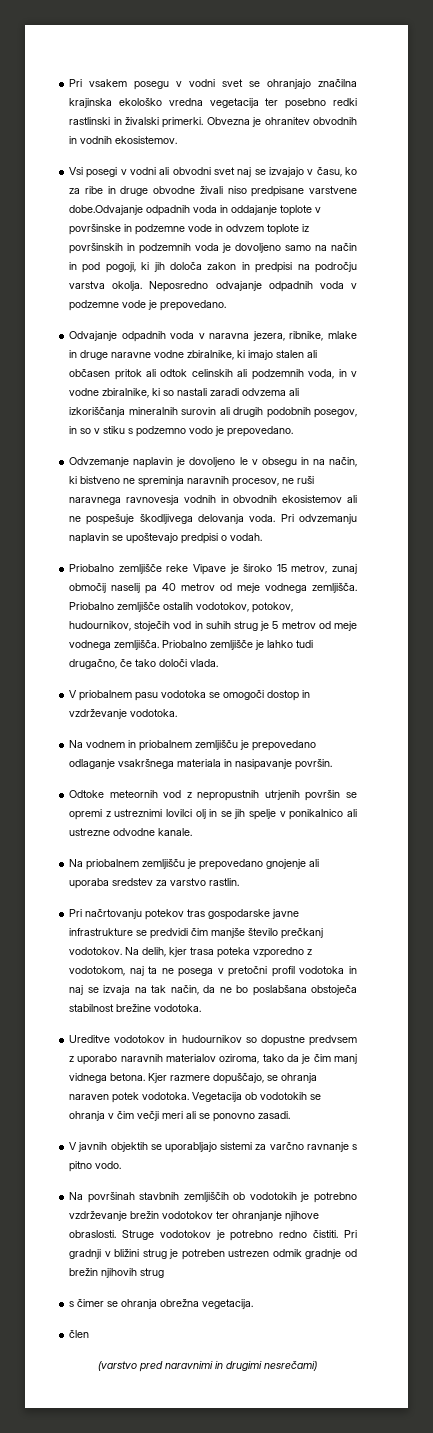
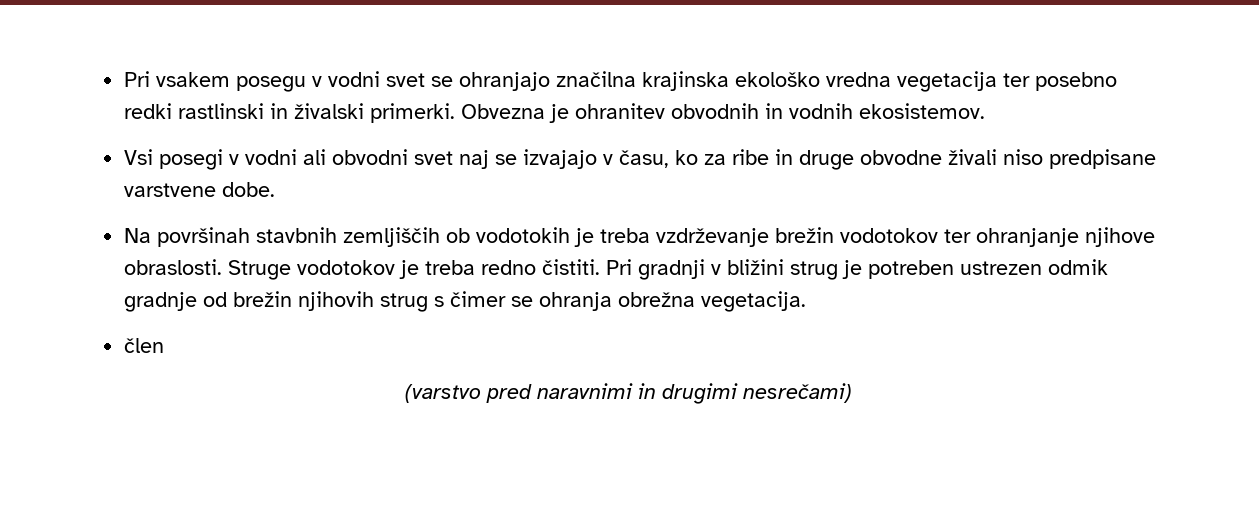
[69,205,322,216] [69,224,310,235] [69,243,358,254] [69,262,357,273] [69,281,357,292] [69,300,227,311] [69,331,357,342] [69,350,318,360] [69,369,357,380] [69,388,300,398] [69,407,357,418] [69,426,294,437] [69,457,357,468] [69,476,315,487] [69,495,357,505] [69,514,357,525] [69,533,263,544] [69,564,358,575] [69,583,358,594] [69,602,294,613] [69,621,357,631] [69,640,314,650] [69,659,219,669] [69,690,311,701] [69,709,178,719] [69,740,317,751] [69,759,333,770] [69,790,357,801] [69,809,357,820] [69,828,193,836] [69,859,320,870] [69,878,240,889] [69,909,300,920] [69,928,324,939] [69,947,313,958] [69,966,357,977] [69,985,357,996] [69,1004,202,1012] [69,1035,357,1046] [69,1054,357,1065] [69,1073,318,1084] [69,1092,322,1103] [69,1111,291,1122] [69,1142,357,1153] [69,1161,122,1172] dobe.Odvajanje odpadnih voda in oddajanje toplote v površinske in podzemne vode in odvzem toplote iz površinskih in podzemnih voda je dovoljeno samo na način in pod pogoji, ki jih določa zakon in predpisi na področju varstva okolja. Neposredno odvajanje odpadnih voda v podzemne vode je prepovedano. // Odvajanje odpadnih voda v naravna jezera, ribnike, mlake in druge naravne vodne zbiralnike, ki imajo stalen ali občasen pritok ali odtok celinskih ali podzemnih voda, in v vodne zbiralnike, ki so nastali zaradi odvzema ali izkoriščanja mineralnih surovin ali drugih podobnih posegov, in so v stiku s podzemno vodo je prepovedano. // Odvzemanje naplavin je dovoljeno le v obsegu in na način, ki bistveno ne spreminja naravnih procesov, ne ruši naravnega ravnovesja vodnih in obvodnih ekosistemov ali ne pospešuje škodljivega delovanja voda. Pri odvzemanju naplavin se upoštevajo predpisi o vodah. // Priobalno zemljišče reke Vipave je široko 15 metrov, zunaj območij naselij pa 40 metrov od meje vodnega zemljišča. Priobalno zemljišče ostalih vodotokov, potokov, hudournikov, stoječih vod in suhih strug je 5 metrov od meje vodnega zemljišča. Priobalno zemljišče je lahko tudi drugačno, če tako določi vlada. // V priobalnem pasu vodotoka se omogoči dostop in vzdrževanje vodotoka. // Na vodnem in priobalnem zemljišču je prepovedano odlaganje vsakršnega materiala in nasipavanje površin. // Odtoke meteornih vod z nepropustnih utrjenih površin se opremi z ustreznimi lovilci olj in se jih spelje v ponikalnico ali ustrezne odvodne kanale. // Na priobalnem zemljišču je prepovedano gnojenje ali uporaba sredstev za varstvo rastlin. // Pri načrtovanju potekov tras gospodarske javne infrastrukture se predvidi čim manjše število prečkanj vodotokov. Na delih, kjer trasa poteka vzporedno z vodotokom, naj ta ne posega v pretočni profil vodotoka in naj se izvaja na tak način, da ne bo poslabšana obstoječa stabilnost brežine vodotoka. // Ureditve vodotokov in hudournikov so dopustne predvsem z uporabo naravnih materialov oziroma, tako da je čim manj vidnega betona. Kjer razmere dopuščajo, se ohranja naraven potek vodotoka. Vegetacija ob vodotokih se ohranja v čim večji meri ali se ponovno zasadi. // V javnih objektih se uporabljajo sistemi za varčno ravnanje s pitno vodo. -> [222,182,276,197] dobe.
[313,1192,357,1203] potrebno -> [600,228,651,243] treba
[230,1230,274,1241] potrebno -> [425,260,476,275] treba
(165, 1273) // -> (429, 302) none

